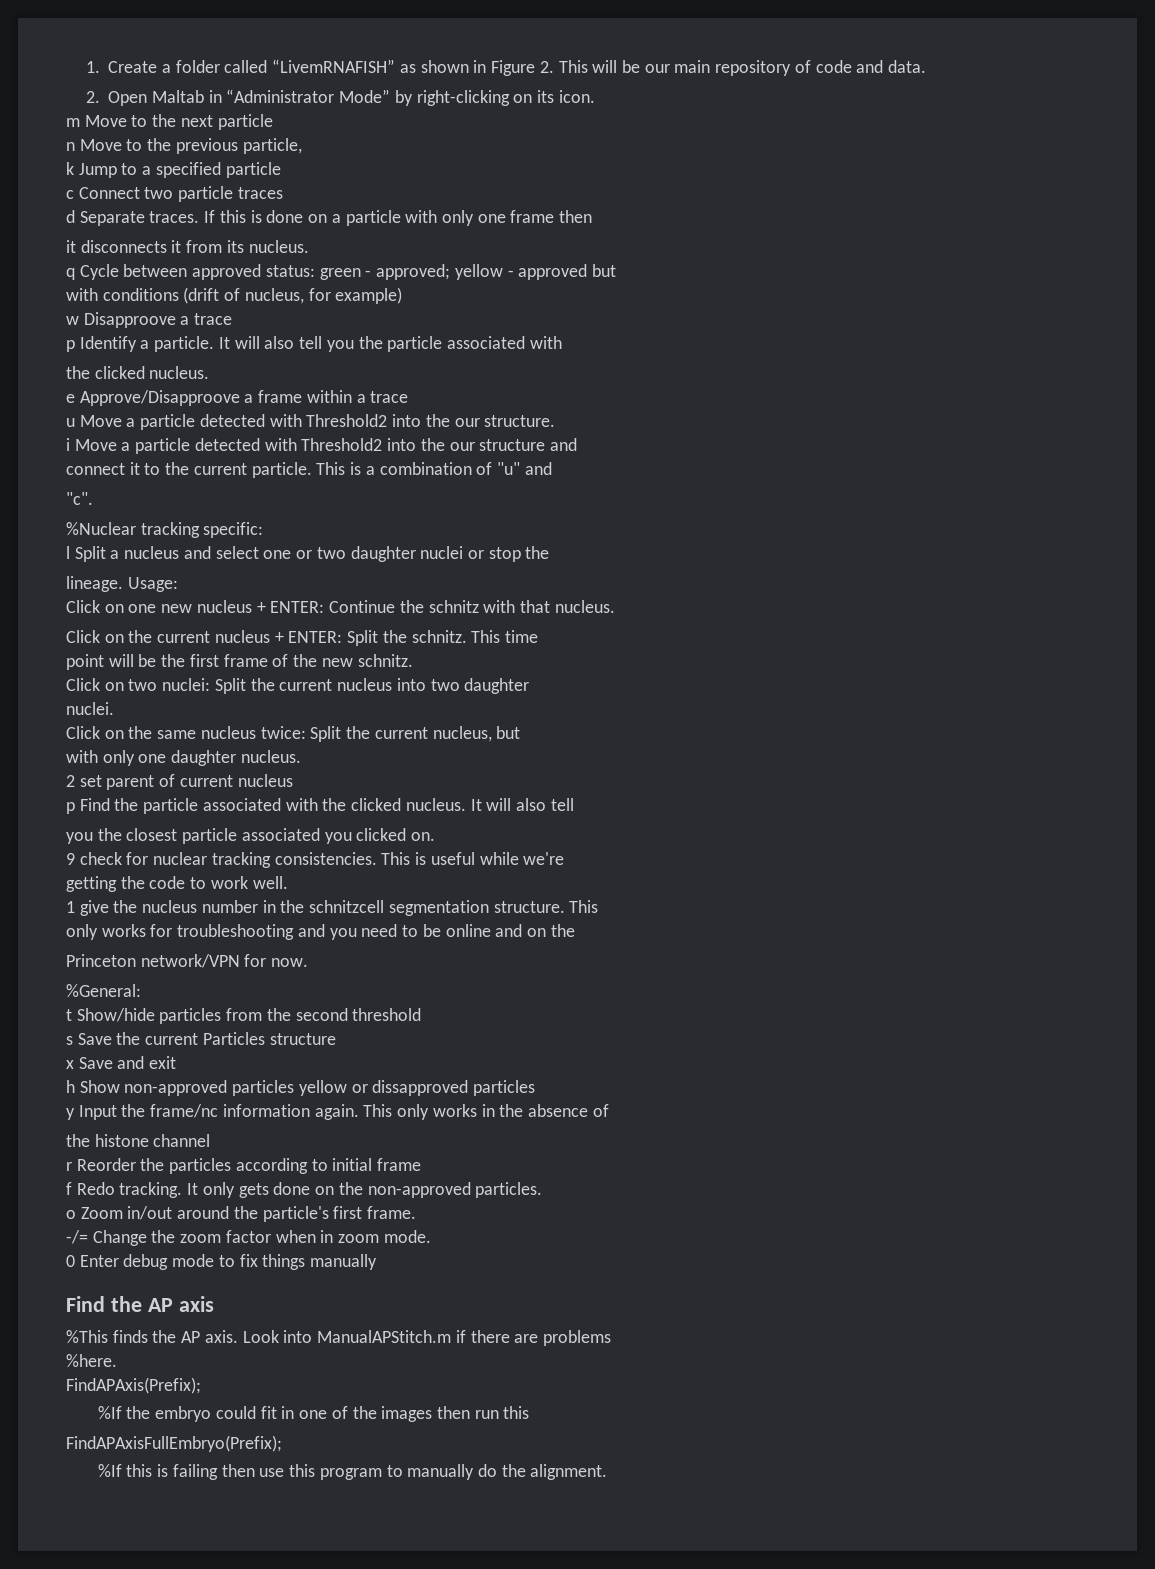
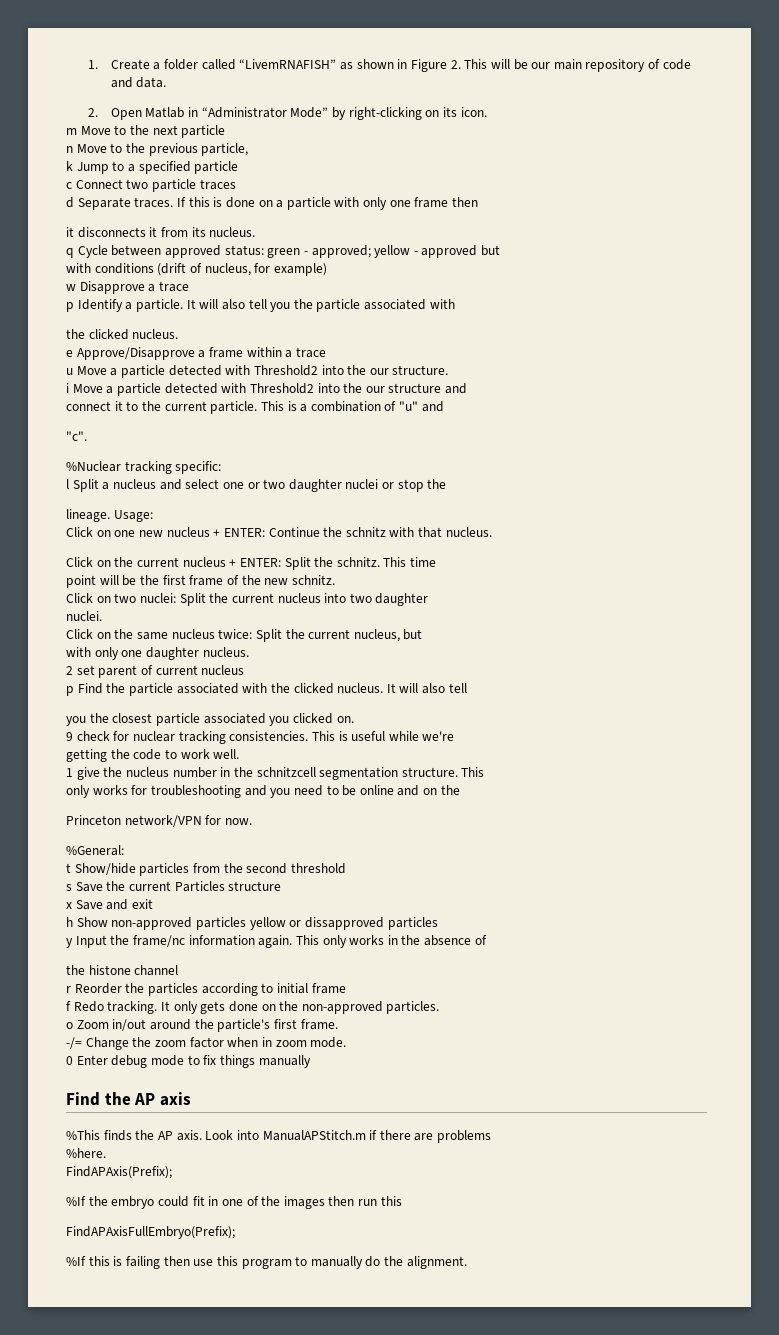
[152,90,205,103] Maltab -> [145,107,185,118] Matlab
[83,312,176,328] Disapproove -> [79,281,145,294] Disapprove
[79,390,240,406] Approve/Disapproove -> [76,347,195,360] Approve/Disapprove

